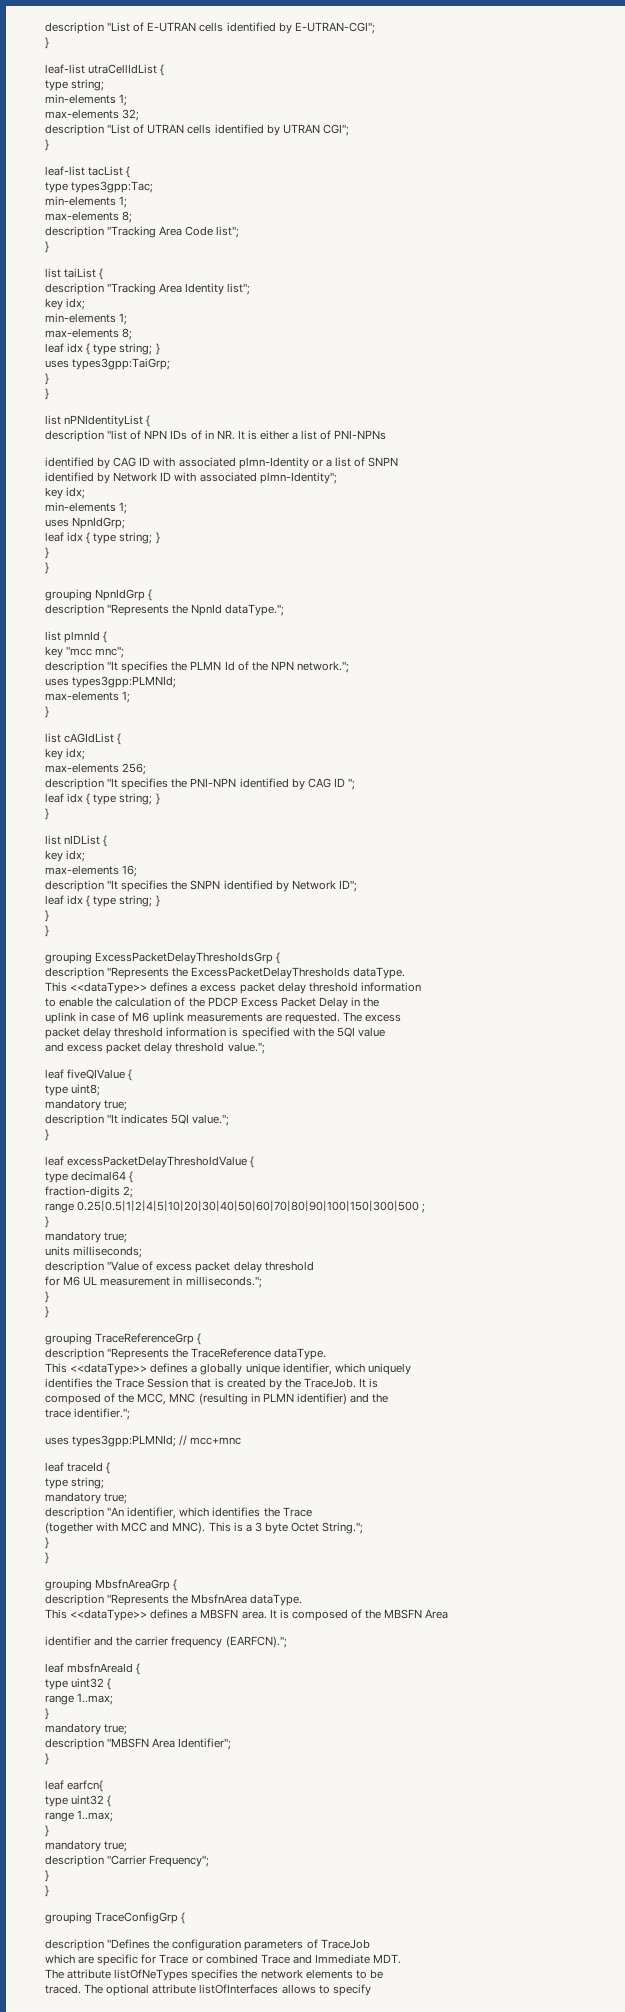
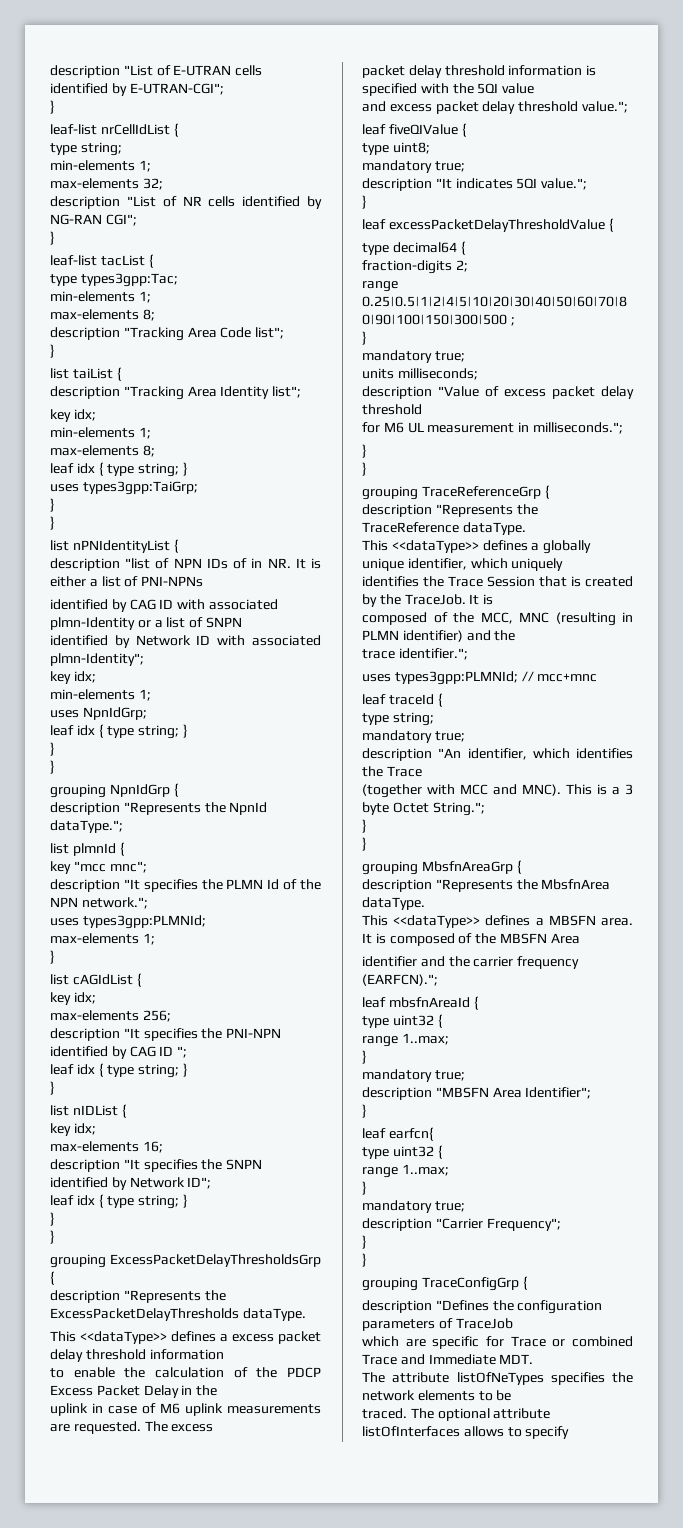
[88,64,158,74] utraCellIdList -> [100,124,170,135] nrCellIdList
[147,124,320,136] UTRAN cells identified by UTRAN -> [182,196,322,209] [50,214,102,225] NR cells identified by NG-RAN

